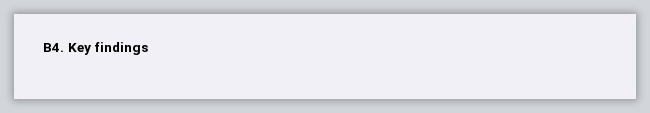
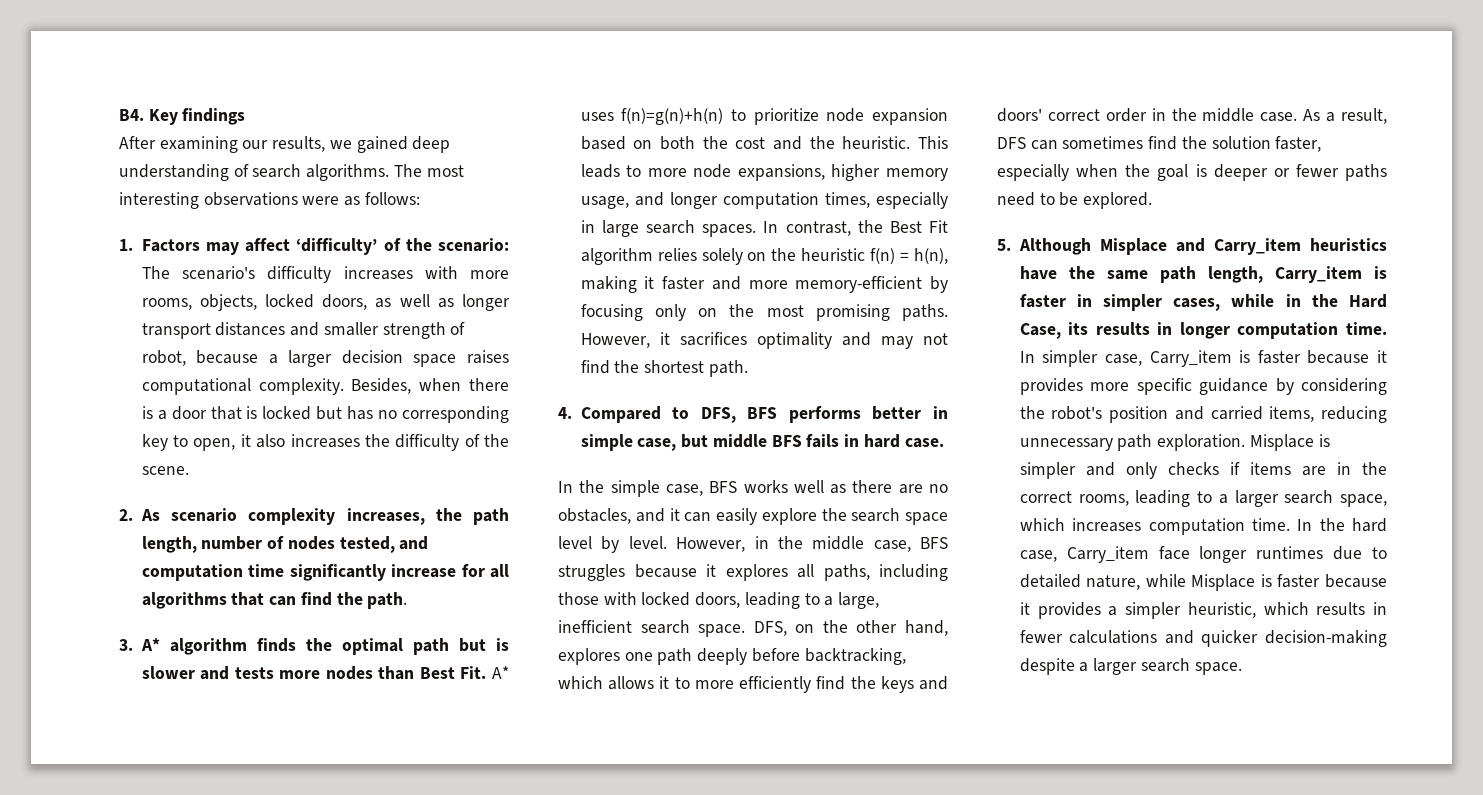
(149, 48) none -> [119,136,451,153] [119,164,464,181] [119,192,420,209] [119,238,509,255] [141,266,509,283] [141,294,511,311] [141,322,466,339] [141,350,509,367] [141,378,509,395] [141,406,509,423] [141,434,509,451] [141,466,189,475] [119,508,509,525] [141,536,429,553] [141,564,509,581] [141,592,408,609] [119,638,509,655] [141,666,509,680] [580,108,948,125] [580,136,948,150] [580,164,948,181] [580,192,948,209] [580,220,948,237] [580,248,948,265] [580,276,948,293] [580,304,948,321] [580,332,948,349] [580,360,748,377] [558,406,948,423] [580,434,944,451] [558,480,948,497] [558,508,948,525] [558,536,948,553] [558,564,948,581] [558,592,880,609] [558,620,948,637] [558,648,906,665] [558,676,948,693] [997,108,1387,124] [997,136,1322,152] [997,164,1387,181] [997,192,1153,209] [997,238,1387,255] [1019,266,1387,283] [1019,294,1387,311] [1019,322,1387,339] [1019,350,1387,367] [1019,378,1387,395] [1019,406,1387,423] [1019,434,1330,451] [1019,462,1387,479] [1019,490,1387,507] [1019,518,1387,535] [1019,546,1387,563] [1019,574,1387,591] [1019,602,1387,619] [1019,630,1387,647] [1019,658,1242,675] // After examining our results, we gained deep understanding of search algorithms. The most interesting observations were as follows: // 1. Factors may affect ‘difficulty’ of the scenario: The scenario's difficulty increases with more rooms, objects, locked doors, as well as longer transport distances and smaller strength of robot, because a larger decision space raises computational complexity. Besides, when there is a door that is locked but has no corresponding key to open, it also increases the difficulty of the scene. // 2. As scenario complexity increases, the path length, number of nodes tested, and computation time significantly increase for all algorithms that can find the path. // 3. A* algorithm finds the optimal path but is slower and tests more nodes than Best Fit. A* uses f(n)=g(n)+h(n) to prioritize node expansion based on both the cost and the heuristic. This leads to more node expansions, higher memory usage, and longer computation times, especially in large search spaces. In contrast, the Best Fit algorithm relies solely on the heuristic f(n) = h(n), making it faster and more memory-efficient by focusing only on the most promising paths. However, it sacrifices optimality and may not find the shortest path. // 4. Compared to DFS, BFS performs better in simple case, but middle BFS fails in hard case. // In the simple case, BFS works well as there are no obstacles, and it can easily explore the search space level by level. However, in the middle case, BFS struggles because it explores all paths, including those with locked doors, leading to a large, inefficient search space. DFS, on the other hand, explores one path deeply before backtracking, which allows it to more efficiently find the keys and doors' correct order in the middle case. As a result, DFS can sometimes find the solution faster, especially when the goal is deeper or fewer paths need to be explored. // 5. Although Misplace and Carry_item heuristics have the same path length, Carry_item is faster in simpler cases, while in the Hard Case, its results in longer computation time. In simpler case, Carry_item is faster because it provides more specific guidance by considering the robot's position and carried items, reducing unnecessary path exploration. Misplace is simpler and only checks if items are in the correct rooms, leading to a larger search space, which increases computation time. In the hard case, Carry_item face longer runtimes due to detailed nature, while Misplace is faster because it provides a simpler heuristic, which results in fewer calculations and quicker decision-making despite a larger search space.

